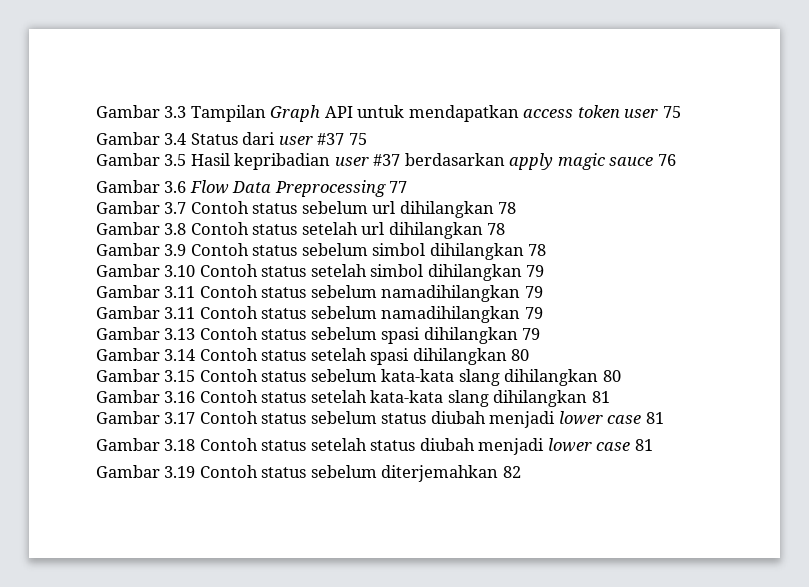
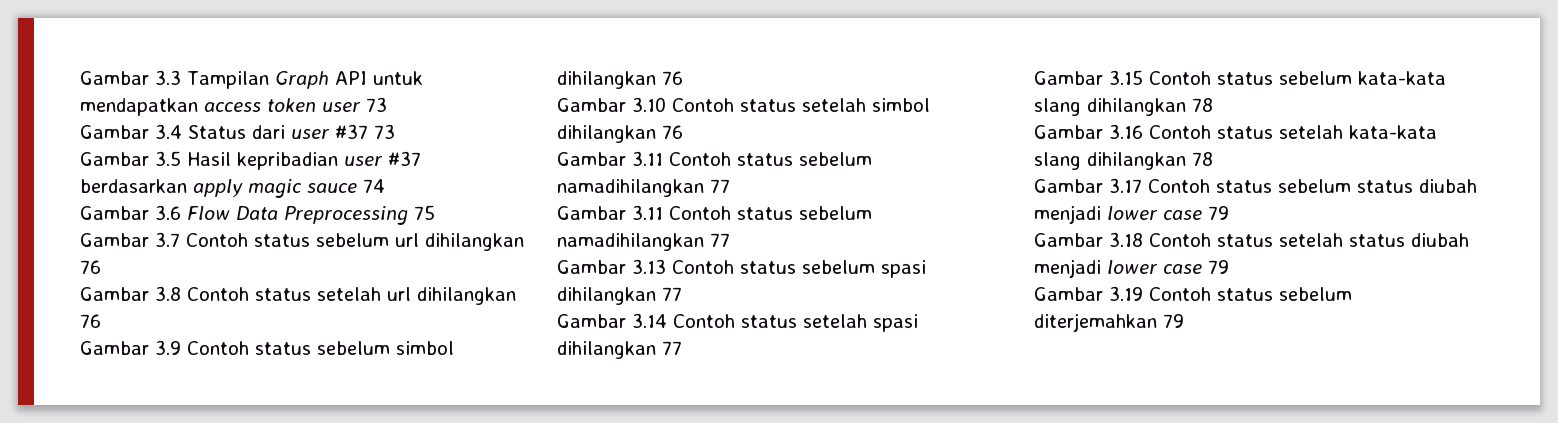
[662,106,681,118] 75 -> [366,97,387,112] 73
[348,133,367,145] 75 -> [374,124,395,139] 73
[657,154,676,166] 76 -> [363,179,385,193] 74
[389,181,408,193] 77 -> [414,205,435,220] 75
[498,202,517,214] 78 -> [80,260,101,274] 76
[487,223,506,235] 78 -> [80,314,101,328] 76
[528,244,547,256] 78 -> [662,71,683,85] 76
[526,265,545,277] [96,285,543,302] [96,306,543,323] 79 // Gambar 3.11 Contoh status sebelum namadihilangkan 79 // Gambar 3.11 Contoh status sebelum namadihilangkan 79 -> [662,125,683,139] [557,151,872,166] [557,179,730,197] [557,205,872,220] [557,233,730,251] 76 // Gambar 3.11 Contoh status sebelum namadihilangkan 77 // Gambar 3.11 Contoh status sebelum namadihilangkan 77
[522,328,541,340] 79 -> [662,287,682,301] 77
[511,349,530,361] 80 -> [662,341,682,355] 77
[602,370,621,382] 80 -> [1192,98,1213,112] 78
[591,391,610,403] 81 -> [1192,152,1213,166] 78
[645,412,664,424] 81 -> [1208,206,1229,220] 79
[634,439,653,451] 81 -> [1208,260,1229,274] 79
[502,466,521,478] 82 -> [1163,314,1184,328] 79

